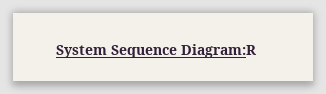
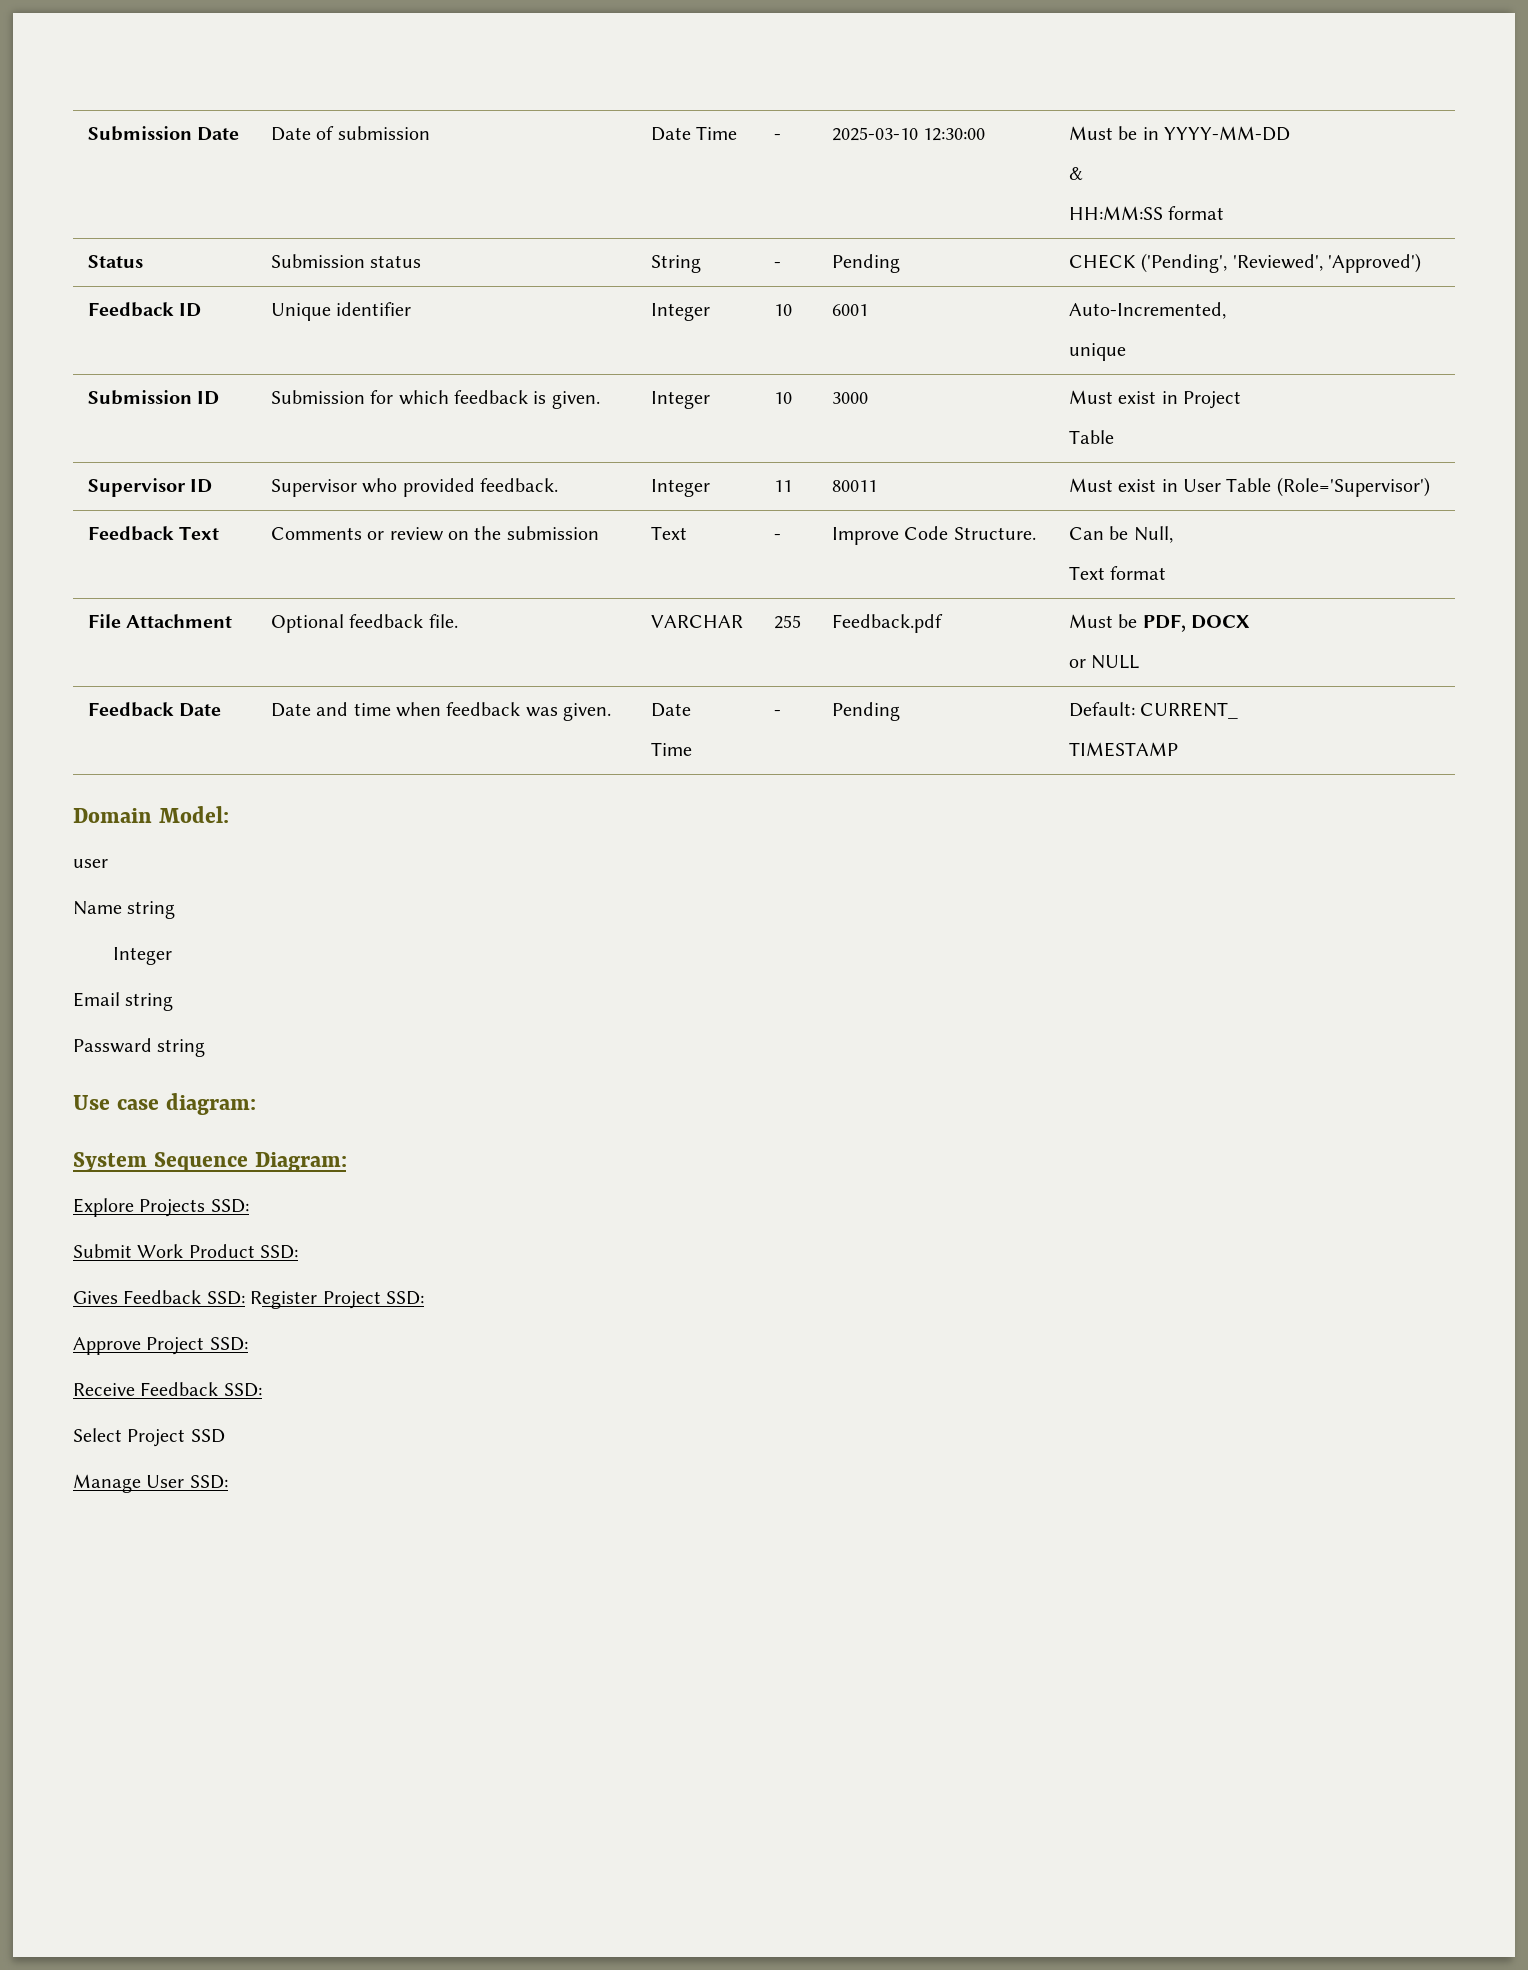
[56,44,256,58] System Sequence Diagram:R -> [87,126,240,141] [270,126,430,141] [650,126,738,141] [773,134,781,140] [831,127,986,141] [1068,126,1291,141] [1068,167,1083,180] [1068,206,1225,220] [87,255,143,268] [270,254,422,268] [650,255,701,273] [773,262,781,268] [831,254,900,273] [1068,253,1422,273] [87,302,202,317] [270,302,412,321] [650,303,710,321] [773,304,792,316] [831,304,868,316] [1068,302,1226,319] [1068,343,1126,361] [87,390,220,405] [270,390,600,409] [650,391,710,409] [773,392,792,404] [831,392,868,404] [1068,390,1242,409] [1068,430,1114,444] [87,478,213,497] [270,478,559,497] [650,479,710,497] [773,480,792,492] [831,480,877,492] [1068,477,1430,497] [87,526,220,541] [270,526,599,541] [650,526,687,540] [773,534,781,540] [831,526,1036,545] [1068,526,1173,543] [1068,566,1167,580] [87,614,233,628] [270,614,458,633] [650,615,743,628] [773,615,801,629] [831,614,943,633] [1068,614,1251,632] [1068,655,1140,669] [87,702,222,717] [270,702,612,721] [650,703,691,717] [650,742,692,756] [773,710,781,716] [831,702,900,721] [1068,702,1239,719] [1068,742,1178,757] [73,806,229,823] [73,859,108,868] [73,901,176,919] [112,947,172,965] [73,992,174,1011] [73,1038,206,1057] [73,1093,256,1115] [73,1152,347,1172] [73,1198,249,1217] [73,1244,299,1259] [73,1290,424,1309] [73,1337,248,1355] [73,1382,262,1397] [73,1428,225,1447] [73,1474,228,1493] Submission Date | Date of submission | Date Time | - | 2025-03-10 12:30:00 | Must be in YYYY-MM-DD // & // HH:MM:SS format // Status | Submission status | String | - | Pending | CHECK ('Pending', 'Reviewed', 'Approved') // Feedback ID | Unique identifier | Integer | 10 | 6001 | Auto-Incremented, // unique // Submission ID | Submission for which feedback is given. | Integer | 10 | 3000 | Must exist in Project // Table // Supervisor ID | Supervisor who provided feedback. | Integer | 11 | 80011 | Must exist in User Table (Role='Supervisor') // Feedback Text | Comments or review on the submission | Text | - | Improve Code Structure. | Can be Null, // Text format // File Attachment | Optional feedback file. | VARCHAR | 255 | Feedback.pdf | Must be PDF, DOCX // or NULL // Feedback Date | Date and time when feedback was given. | Date // Time | - | Pending | Default: CURRENT_ // TIMESTAMP // Domain Model: // user // Name string // Integer // Email string // Passward string // Use case diagram: // System Sequence Diagram: // Explore Projects SSD: // Submit Work Product SSD: // Gives Feedback SSD: Register Project SSD: // Approve Project SSD: // Receive Feedback SSD: // Select Project SSD // Manage User SSD:

